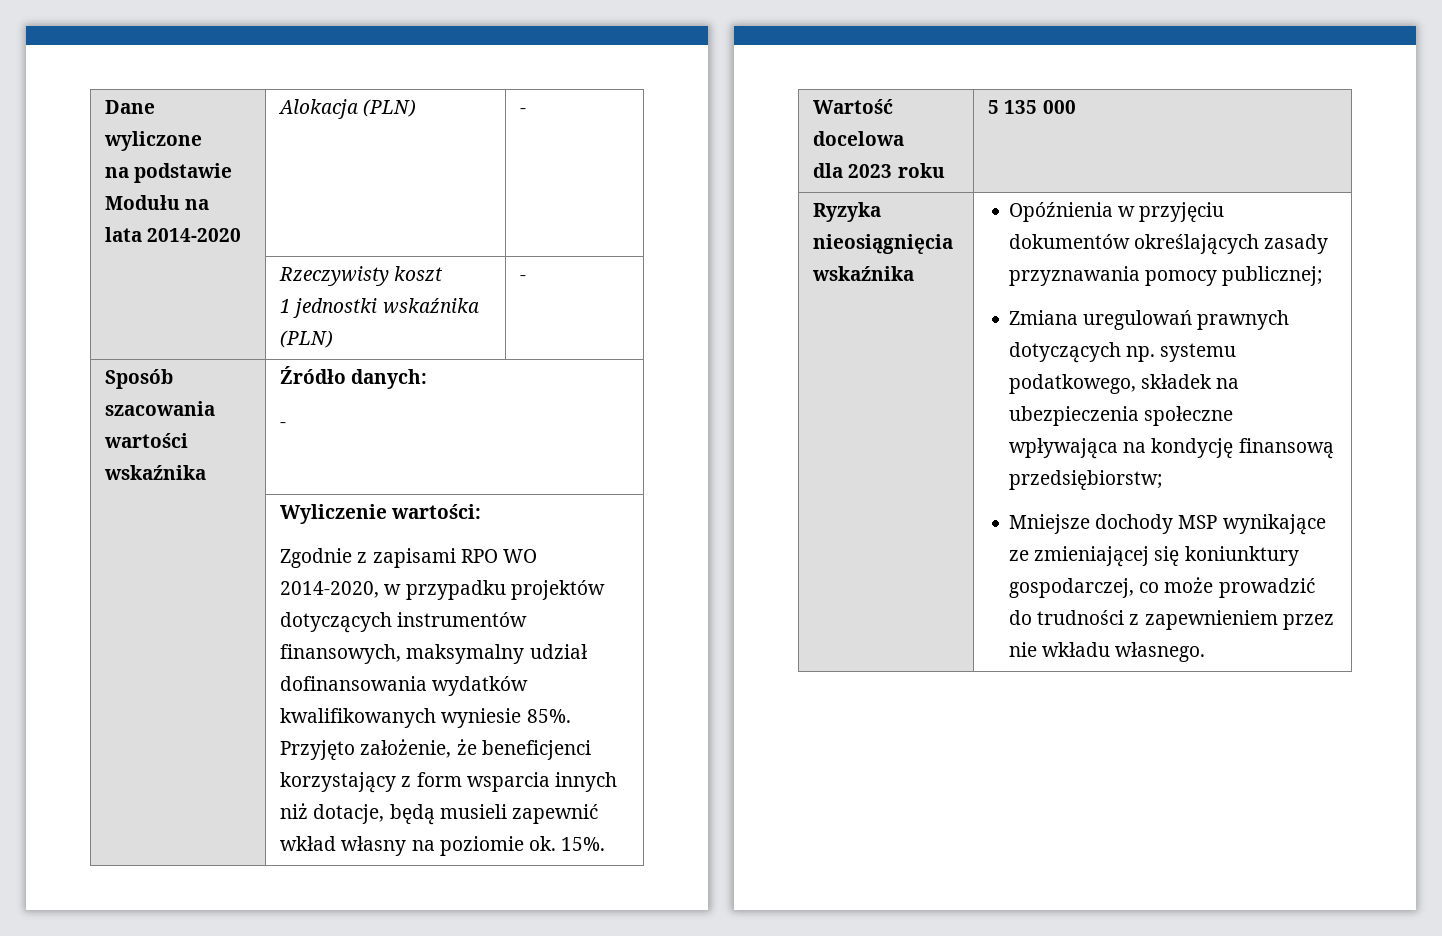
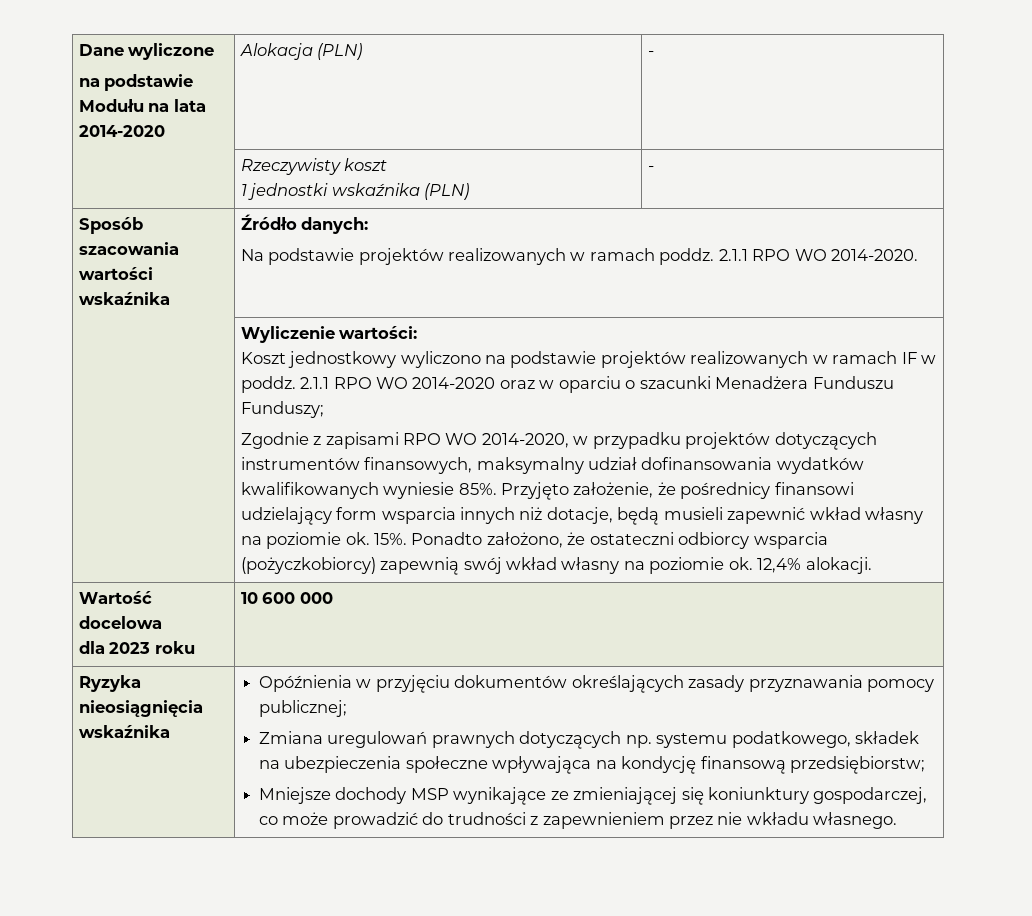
[280,422,287,428] [280,504,482,524] - // | Wyliczenie wartości: -> [240,248,919,265] [240,326,418,343] [240,351,937,368] [240,376,894,393] [240,401,324,418] Na podstawie projektów realizowanych w ramach poddz. 2.1.1 RPO WO 2014-2020. // | Wyliczenie wartości: // Koszt jednostkowy wyliczono na podstawie projektów realizowanych w ramach IF w poddz. 2.1.1 RPO WO 2014-2020 oraz w oparciu o szacunki Menadżera Funduszu Funduszy;
[481,740,591,760] [280,772,412,793] beneficjenci korzystający z -> [680,482,854,499] [240,507,332,525] pośrednicy finansowi udzielający
(605, 844) none -> [411,532,828,549] [240,557,872,575] Ponadto założono, że ostateczni odbiorcy wsparcia (pożyczkobiorcy) zapewnią swój wkład własny na poziomie ok. 12,4% alokacji.
[988,100,1038,114] 5 135 -> [240,592,296,604] 10 600

